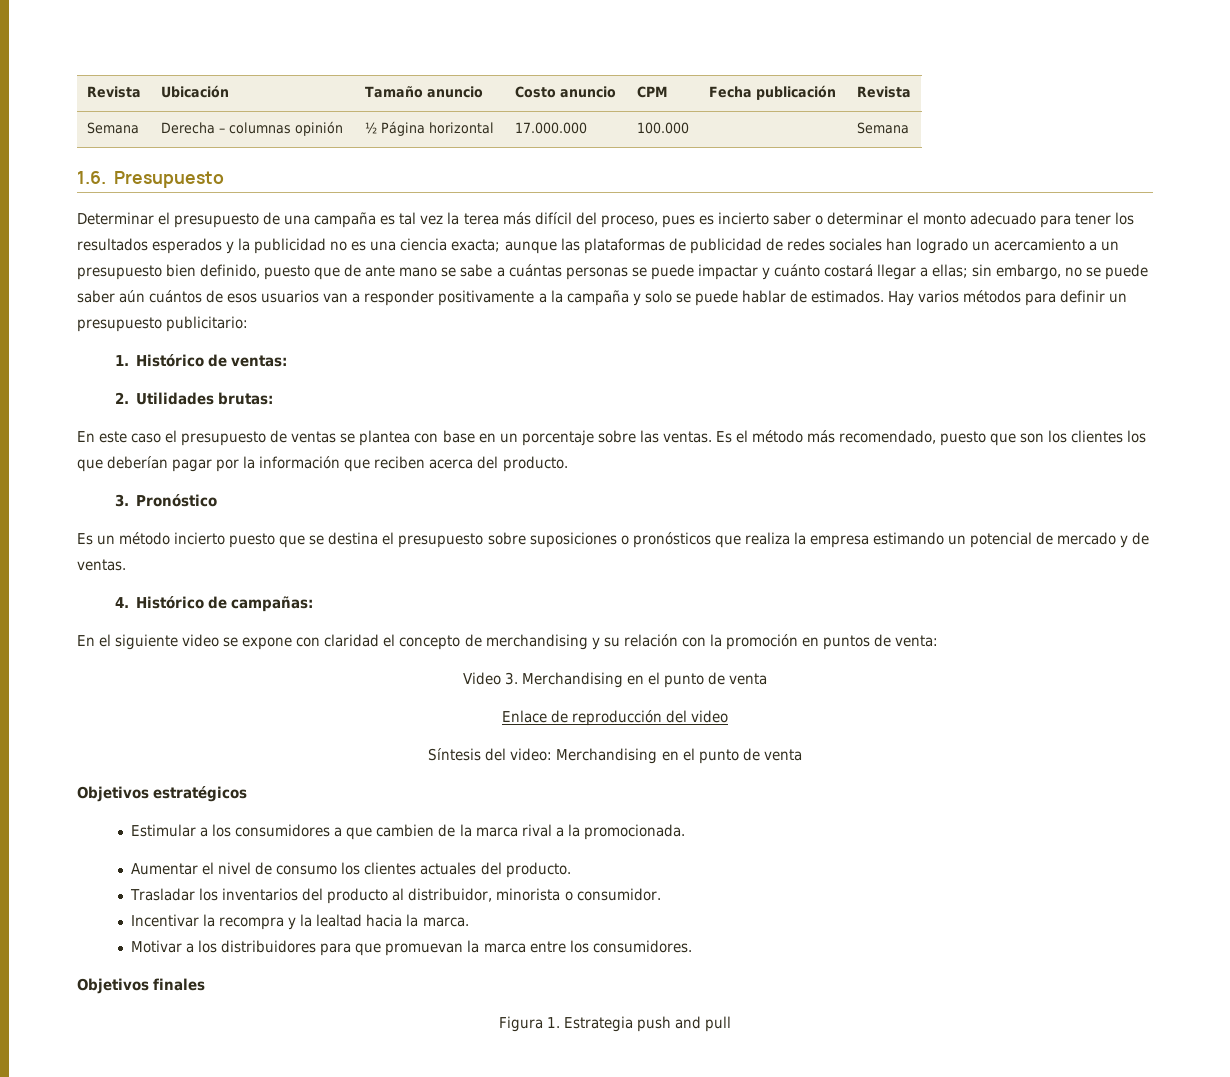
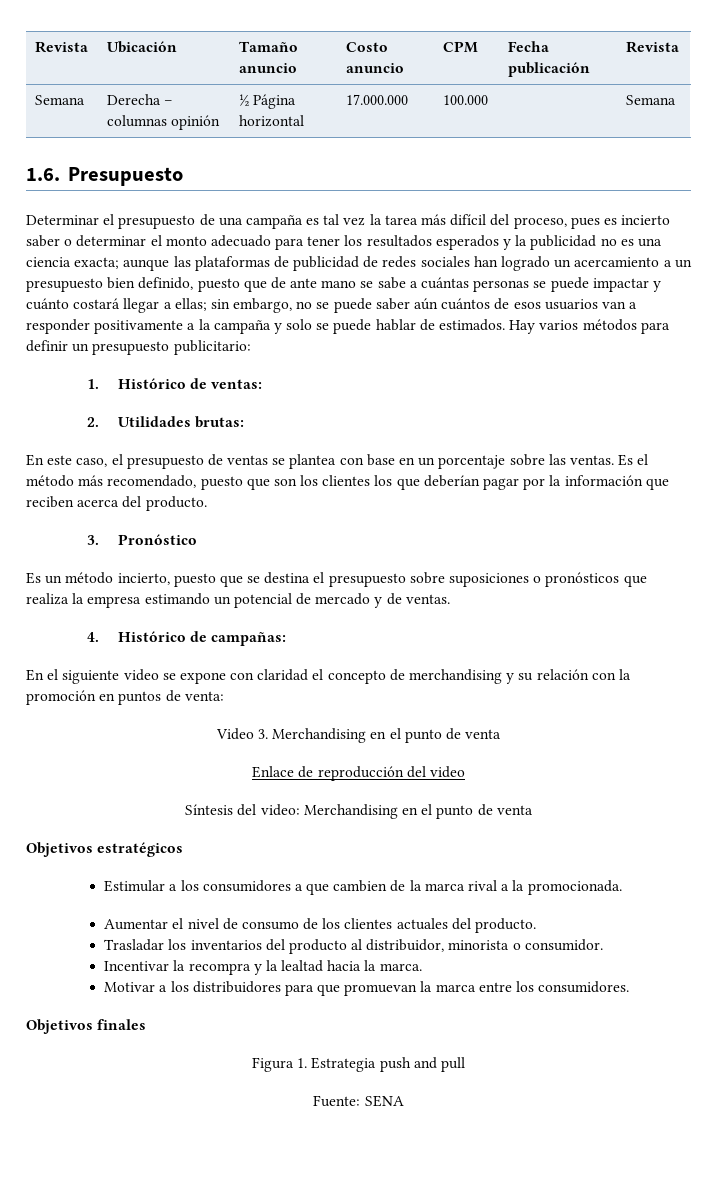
[463,213,499,225] terea -> [384,215,418,225] tarea
[131,433,162,443] caso -> [76,458,108,467] caso,
[174,532,226,545] incierto -> [117,573,170,585] incierto,
(338, 870) none -> [303,918,319,930] de
(732, 1024) none -> [313,1095,404,1107] // Fuente: SENA

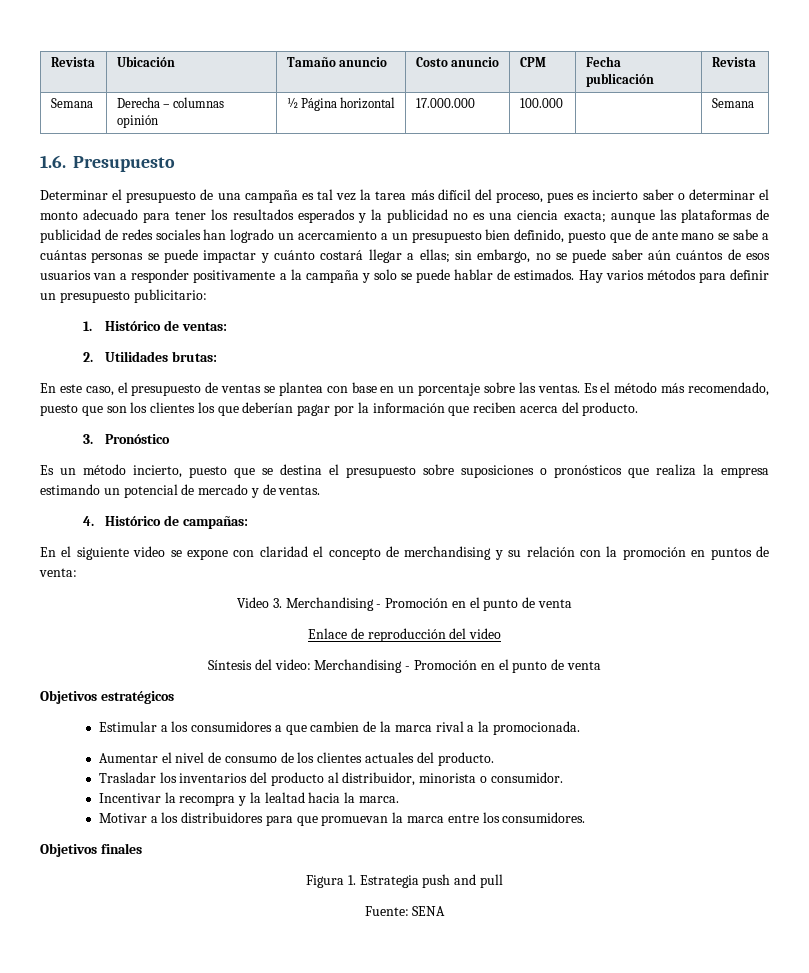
(367, 735) none -> [376,598,449,608] - Promoción
(398, 811) none -> [405,660,477,670] - Promoción

